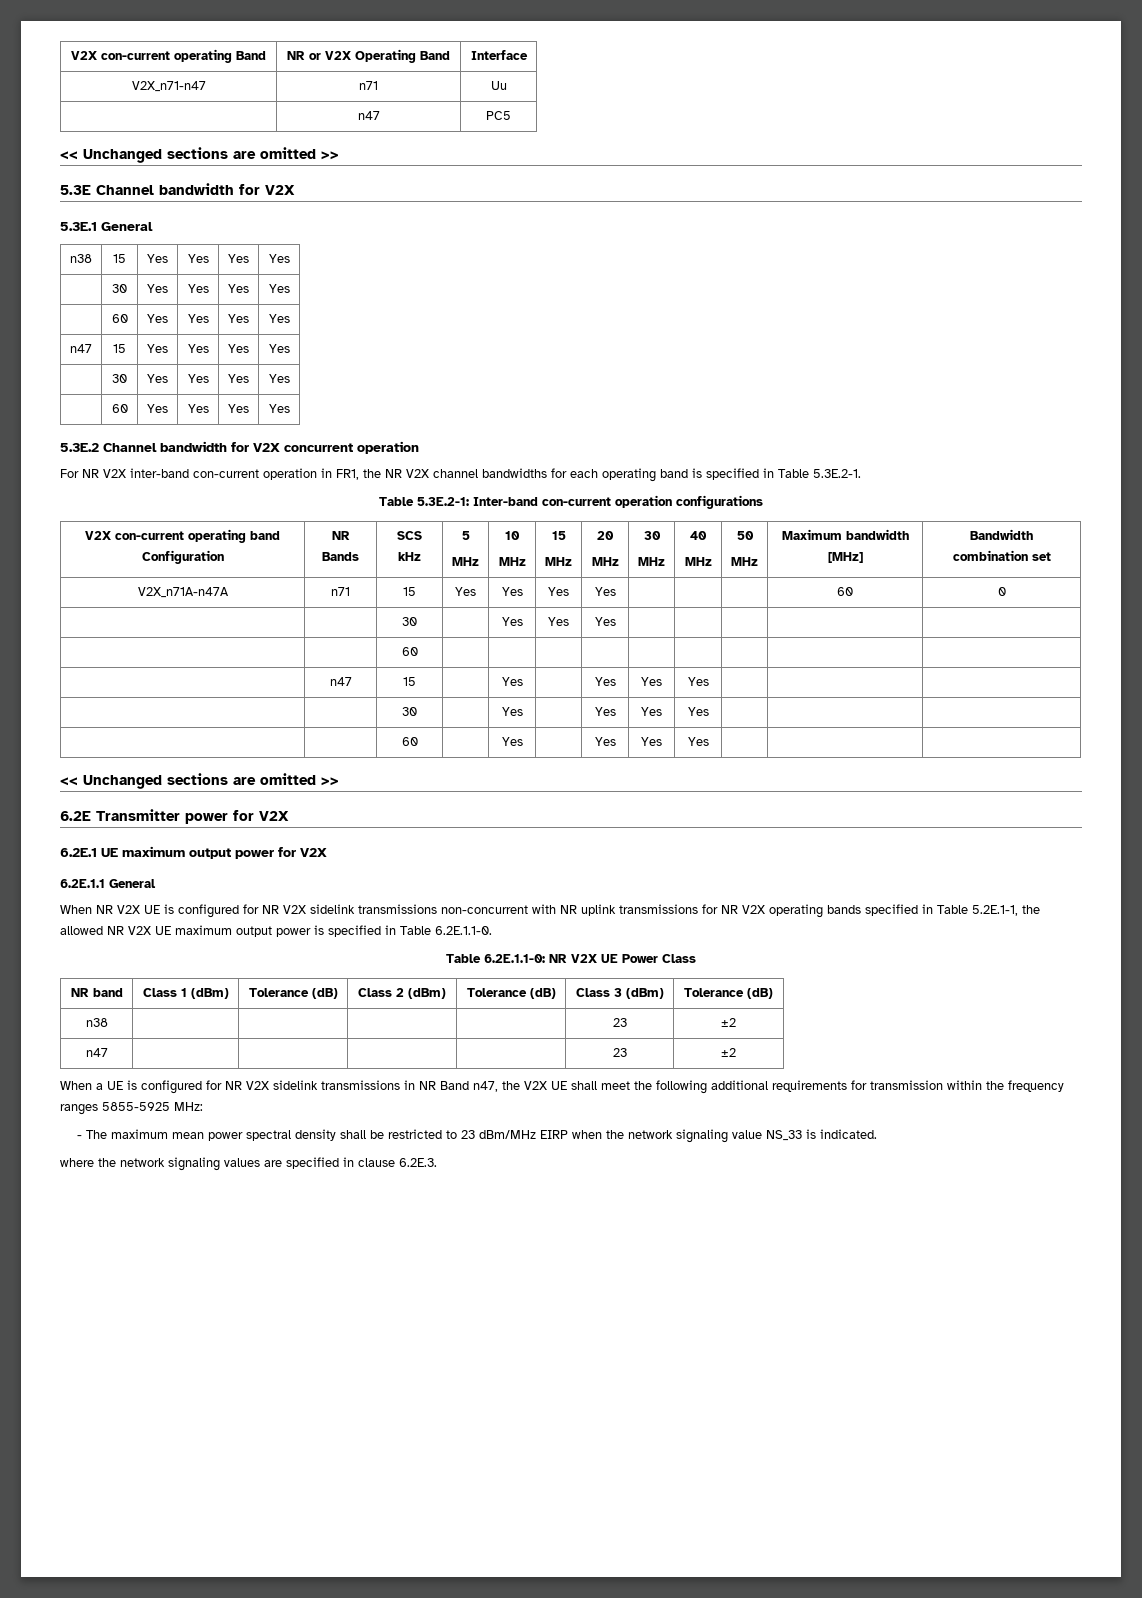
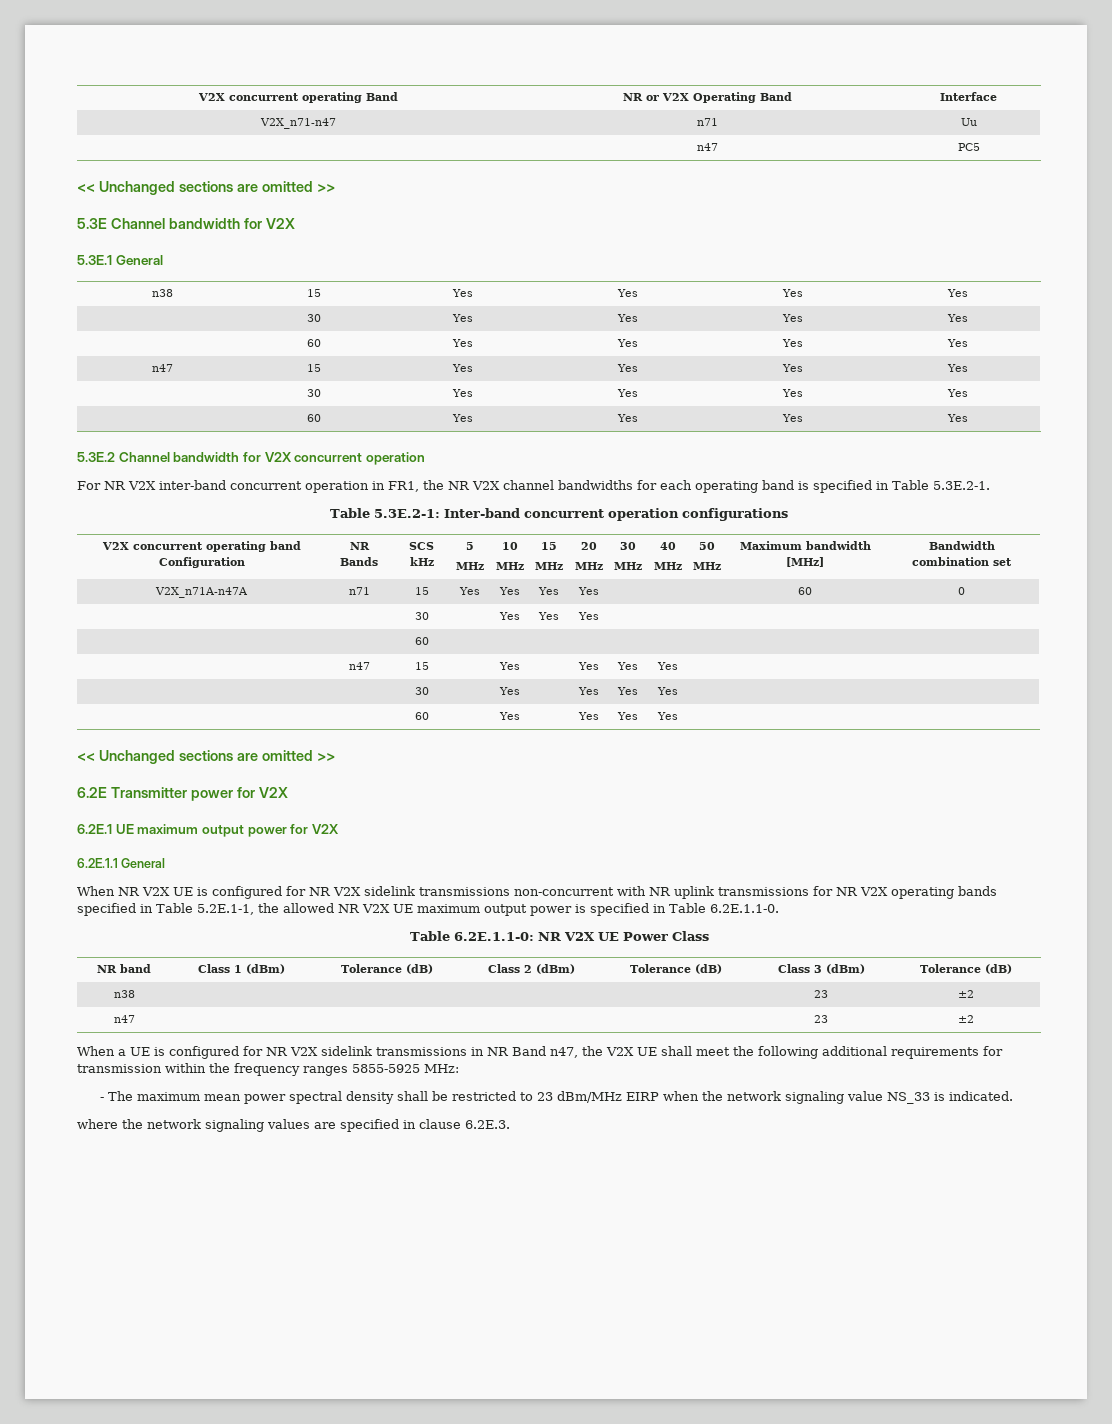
[71,51,170,60] V2X con-current -> [197,93,299,101] V2X concurrent
[193,469,259,478] con-current -> [230,481,302,490] concurrent
[542,497,611,506] con-current -> [523,509,604,518] concurrent
[115,531,184,540] con-current -> [132,542,203,550] concurrent

